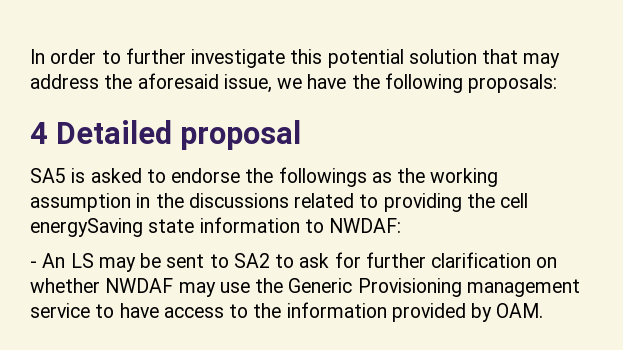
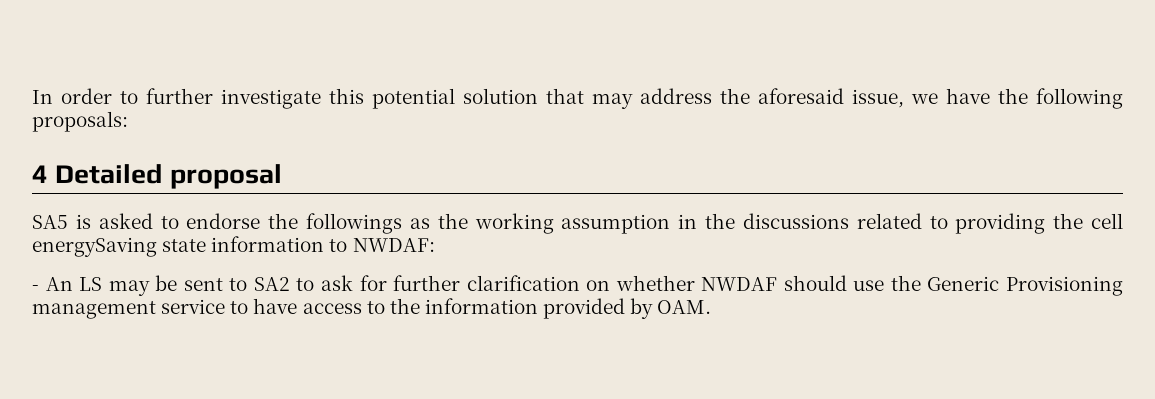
[178,282,216,297] may -> [783,275,847,291] should

